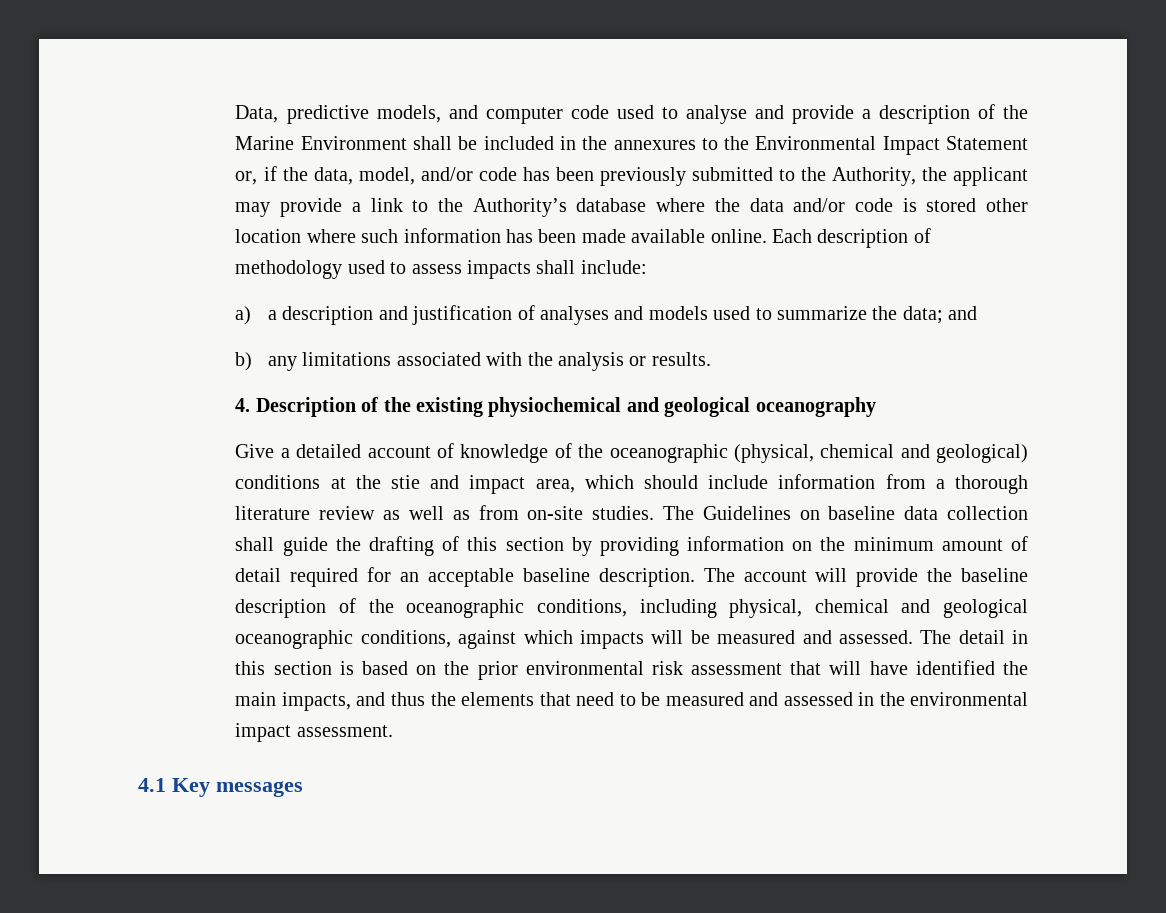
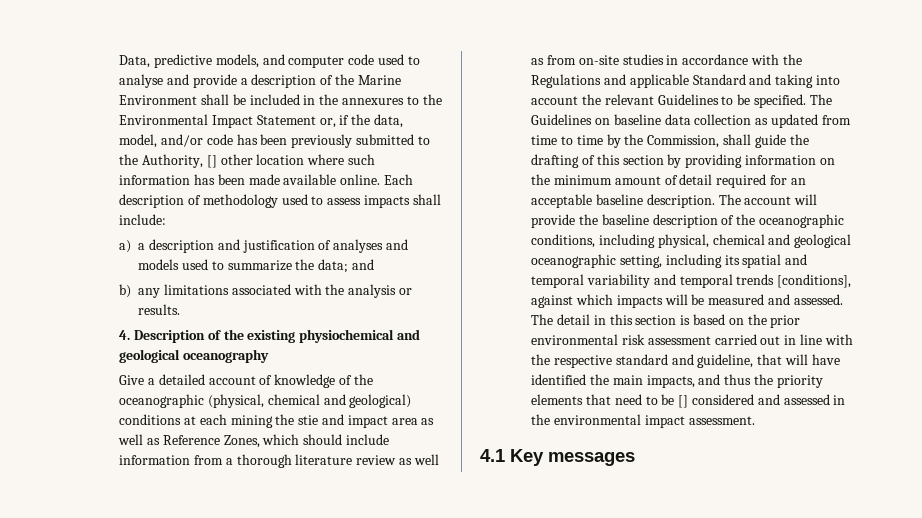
[921,167,1028,186] [235,198,977,217] the applicant may provide a link to the Authority’s database where the data and/or code is stored -> [206,155,217,168] []
(346, 483) none -> [199,414,273,428] each mining
[535,479,575,493] area, -> [391,418,435,425] [118,434,260,448] area as well as Reference Zones,
[592,506,655,520] studies. -> [622,54,802,65] [531,74,840,88] [531,94,806,108] studies in accordance with the Regulations and applicable Standard and taking into account the relevant Guidelines to be specified.
(1029, 513) none -> [755,114,851,128] [531,134,720,148] as updated from time to time by the Commission,
[360,630,451,648] conditions, -> [620,254,808,268] [531,274,852,288] setting, including its spatial and temporal variability and temporal trends [conditions],
(783, 669) none -> [714,334,853,345] [531,354,754,368] carried out in line with the respective standard and guideline,
(456, 699) none -> [776,375,823,388] priority
[665,692,744,706] measured -> [678,394,754,408] [] considered

